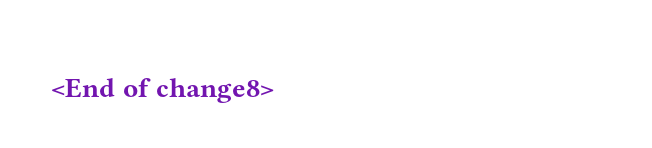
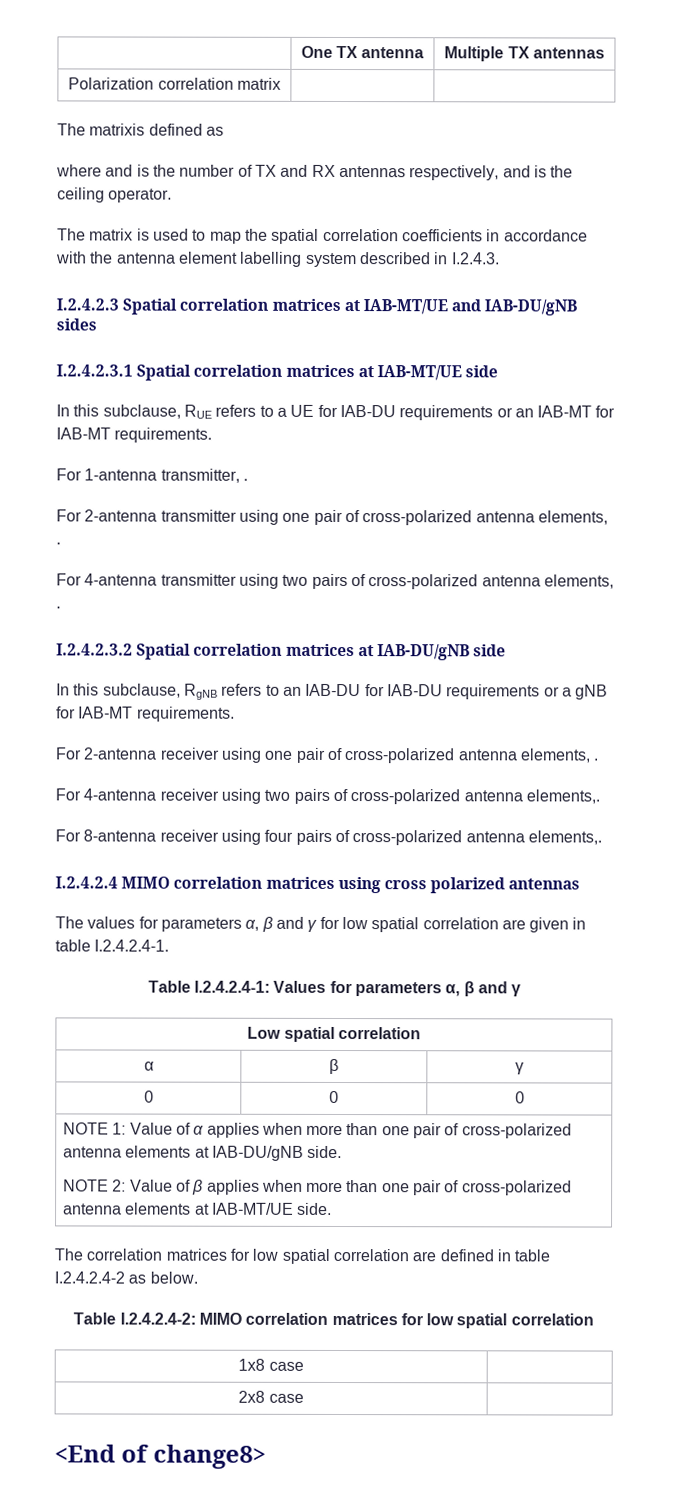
(51, 88) none -> [300,45,425,59] [444,46,605,62] [68,77,281,90] [57,123,224,136] [56,164,574,181] [57,187,173,203] [57,228,588,244] [56,251,500,268] [56,298,578,316] [56,318,97,331] [56,364,499,381] [56,404,616,421] [56,427,213,443] [56,468,248,483] [56,509,608,526] [56,542,61,545] [56,573,614,590] [56,606,61,609] [56,643,507,661] [56,683,609,700] [56,706,235,722] [55,747,599,764] [55,788,600,805] [55,829,602,846] [55,876,581,894] [55,916,587,933] [55,939,170,952] [147,980,522,997] [247,1026,421,1042] [143,1061,154,1071] [329,1058,339,1074] [515,1062,524,1075] [143,1090,154,1103] [329,1090,339,1103] [514,1091,525,1104] [62,1122,572,1139] [62,1145,343,1161] [62,1179,572,1196] [62,1202,333,1215] [54,1248,551,1264] [54,1271,198,1284] [73,1312,594,1329] [238,1358,304,1371] [238,1390,304,1403] | One TX antenna | Multiple TX antennas // Polarization correlation matrix | | // The matrixis defined as // where and is the number of TX and RX antennas respectively, and is the ceiling operator. // The matrix is used to map the spatial correlation coefficients in accordance with the antenna element labelling system described in I.2.4.3. // I.2.4.2.3 Spatial correlation matrices at IAB-MT/UE and IAB-DU/gNB sides // I.2.4.2.3.1 Spatial correlation matrices at IAB-MT/UE side // In this subclause, RUE refers to a UE for IAB-DU requirements or an IAB-MT for IAB-MT requirements. // For 1-antenna transmitter, . // For 2-antenna transmitter using one pair of cross-polarized antenna elements, . // For 4-antenna transmitter using two pairs of cross-polarized antenna elements, . // I.2.4.2.3.2 Spatial correlation matrices at IAB-DU/gNB side // In this subclause, RgNB refers to an IAB-DU for IAB-DU requirements or a gNB for IAB-MT requirements. // For 2-antenna receiver using one pair of cross-polarized antenna elements, . // For 4-antenna receiver using two pairs of cross-polarized antenna elements,. // For 8-antenna receiver using four pairs of cross-polarized antenna elements,. // I.2.4.2.4 MIMO correlation matrices using cross polarized antennas // The values for parameters α, β and γ for low spatial correlation are given in table I.2.4.2.4-1. // Table I.2.4.2.4-1: Values for parameters α, β and γ // Low spatial correlation // α | β | γ // 0 | 0 | 0 // NOTE 1: Value of α applies when more than one pair of cross-polarized antenna elements at IAB-DU/gNB side. // NOTE 2: Value of β applies when more than one pair of cross-polarized antenna elements at IAB-MT/UE side. // The correlation matrices for low spatial correlation are defined in table I.2.4.2.4-2 as below. // Table I.2.4.2.4-2: MIMO correlation matrices for low spatial correlation // 1x8 case | // 2x8 case | //

